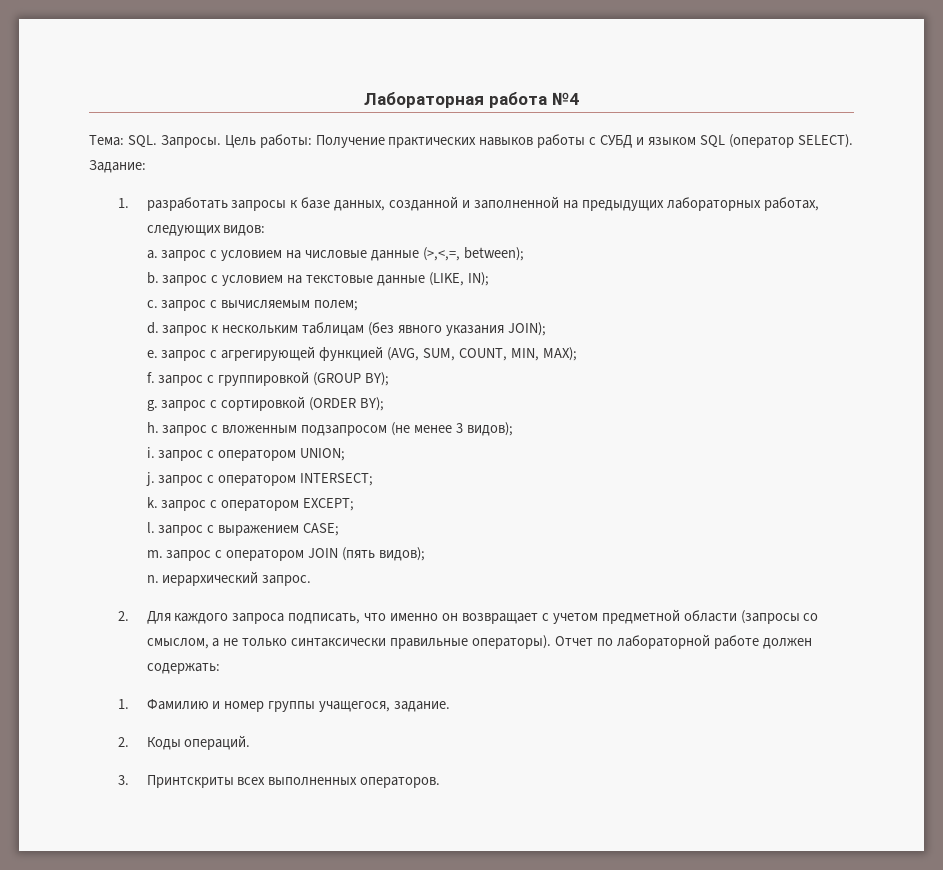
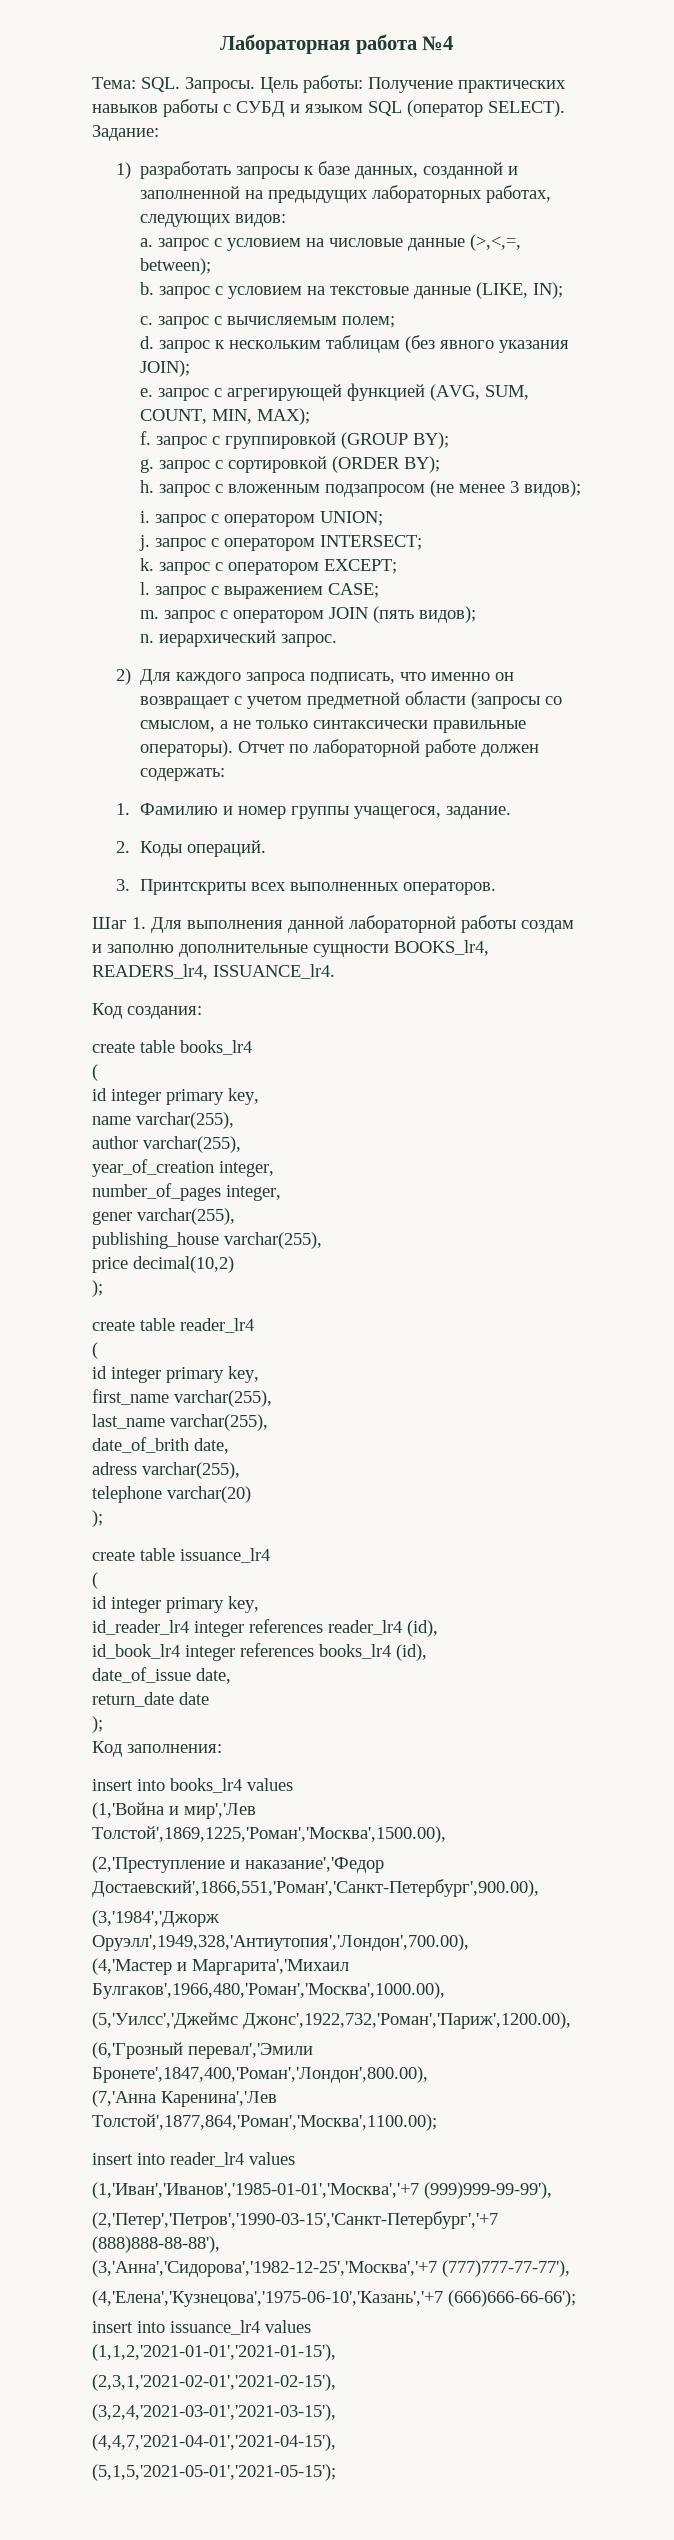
[117,198,129,208] 1. -> [115,162,131,179] 1)
[117,611,129,621] 2. -> [115,668,131,685] 2)
(441, 782) none -> [92,915,574,933] [92,940,489,957] [92,964,335,980] [92,1003,202,1019] [92,1040,252,1055] [92,1064,98,1081] [92,1088,259,1105] [92,1112,234,1129] [92,1136,241,1153] [92,1159,274,1177] [92,1183,281,1201] [92,1208,235,1225] [92,1232,322,1249] [92,1256,234,1273] [92,1280,103,1297] [92,1318,254,1333] [92,1342,98,1359] [92,1366,259,1383] [92,1389,272,1407] [92,1414,268,1431] [92,1437,229,1454] [92,1462,240,1479] [92,1486,251,1503] [92,1510,103,1527] [92,1548,270,1563] [92,1572,98,1589] [92,1596,259,1613] [92,1619,438,1637] [92,1643,427,1661] [92,1667,231,1684] [92,1692,209,1707] [92,1716,103,1733] [92,1741,222,1757] [92,1778,293,1793] [92,1802,256,1819] [92,1826,446,1843] [92,1856,384,1873] [92,1879,539,1897] [92,1910,219,1927] [92,1934,469,1951] [92,1958,349,1975] [92,1982,445,1999] [92,2012,571,2029] [92,2042,313,2059] [92,2066,428,2083] [92,2090,277,2107] [92,2114,437,2131] [92,2152,295,2167] [92,2182,552,2199] [92,2211,498,2229] [92,2236,220,2253] [92,2260,570,2277] [92,2290,576,2307] [92,2320,311,2335] [92,2344,336,2361] [92,2374,336,2391] [92,2404,336,2421] [92,2434,336,2451] [92,2464,336,2481] // Шаг 1. Для выполнения данной лабораторной работы создам и заполню дополнительные сущности BOOKS_lr4, READERS_lr4, ISSUANCE_lr4. // Код создания: // create table books_lr4 // ( // id integer primary key, // name varchar(255), // author varchar(255), // year_of_creation integer, // number_of_pages integer, // gener varchar(255), // publishing_house varchar(255), // price decimal(10,2) // ); // create table reader_lr4 // ( // id integer primary key, // first_name varchar(255), // last_name varchar(255), // date_of_brith date, // adress varchar(255), // telephone varchar(20) // ); // create table issuance_lr4 // ( // id integer primary key, // id_reader_lr4 integer references reader_lr4 (id), // id_book_lr4 integer references books_lr4 (id), // date_of_issue date, // return_date date // ); // Код заполнения: // insert into books_lr4 values // (1,'Война и мир','Лев Толстой',1869,1225,'Роман','Москва',1500.00), // (2,'Преступление и наказание','Федор Достаевский',1866,551,'Роман','Санкт-Петербург',900.00), // (3,'1984','Джорж Оруэлл',1949,328,'Антиутопия','Лондон',700.00), // (4,'Мастер и Маргарита','Михаил Булгаков',1966,480,'Роман','Москва',1000.00), // (5,'Уилсс','Джеймс Джонс',1922,732,'Роман','Париж',1200.00), // (6,'Грозный перевал','Эмили Бронете',1847,400,'Роман','Лондон',800.00), // (7,'Анна Каренина','Лев Толстой',1877,864,'Роман','Москва',1100.00); // insert into reader_lr4 values // (1,'Иван','Иванов','1985-01-01','Москва','+7 (999)999-99-99'), // (2,'Петер','Петров','1990-03-15','Санкт-Петербург','+7 (888)888-88-88'), // (3,'Анна','Сидорова','1982-12-25','Москва','+7 (777)777-77-77'), // (4,'Елена','Кузнецова','1975-06-10','Казань','+7 (666)666-66-66'); // insert into issuance_lr4 values // (1,1,2,'2021-01-01','2021-01-15'), // (2,3,1,'2021-02-01','2021-02-15'), // (3,2,4,'2021-03-01','2021-03-15'), // (4,4,7,'2021-04-01','2021-04-15'), // (5,1,5,'2021-05-01','2021-05-15');

